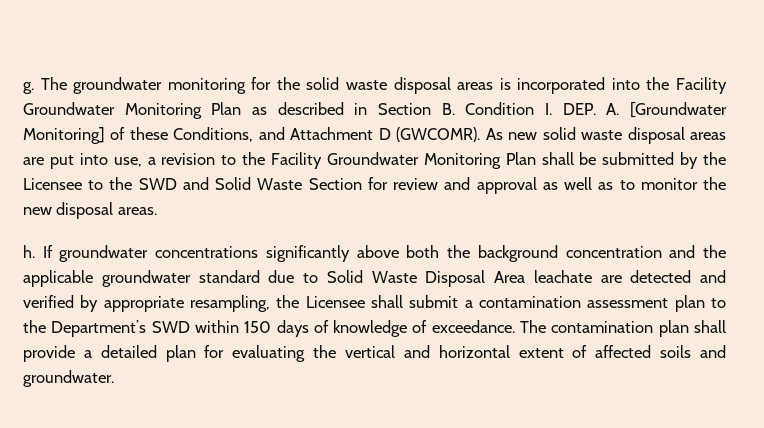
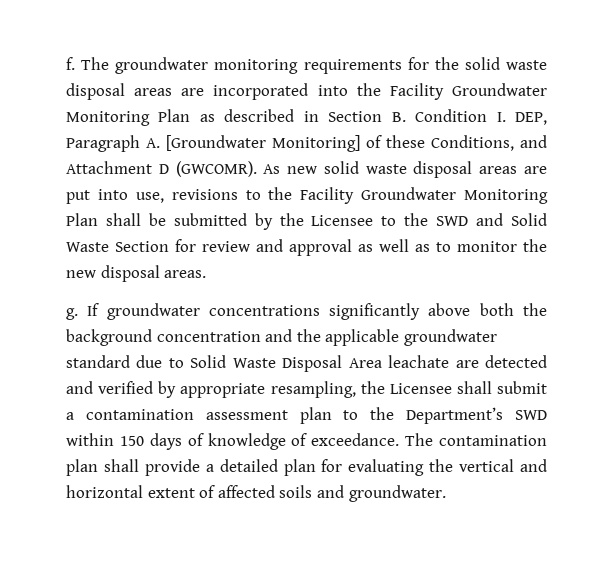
[23,82,34,94] g. -> [66,57,75,70] f.
(246, 86) none -> [303,59,402,74] requirements
[499,78,511,90] is -> [181,88,205,96] are
[562,103,596,115] DEP. -> [515,112,547,125] [66,135,140,152] DEP, Paragraph
[147,153,216,165] a revision -> [171,189,238,200] revisions
[23,245,35,258] h. -> [66,308,78,320] g.

